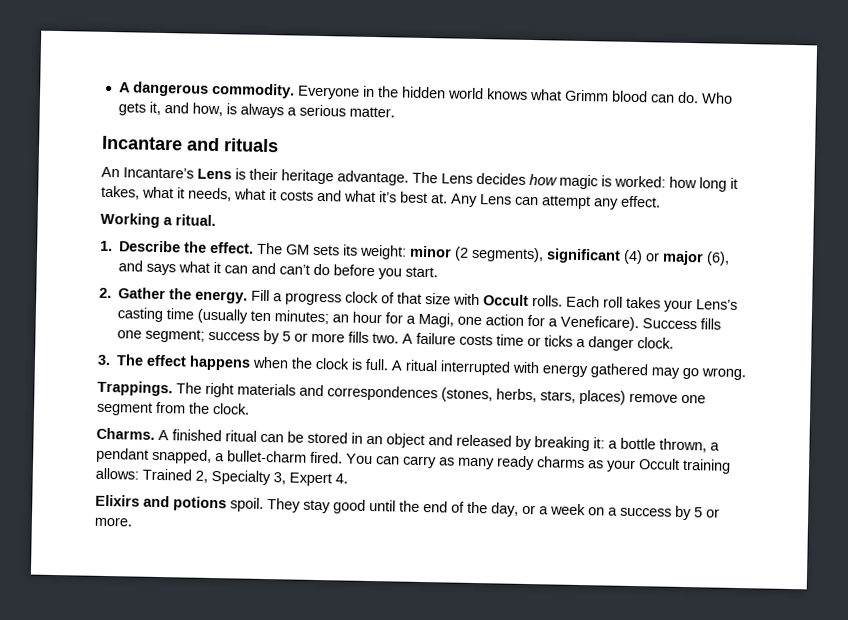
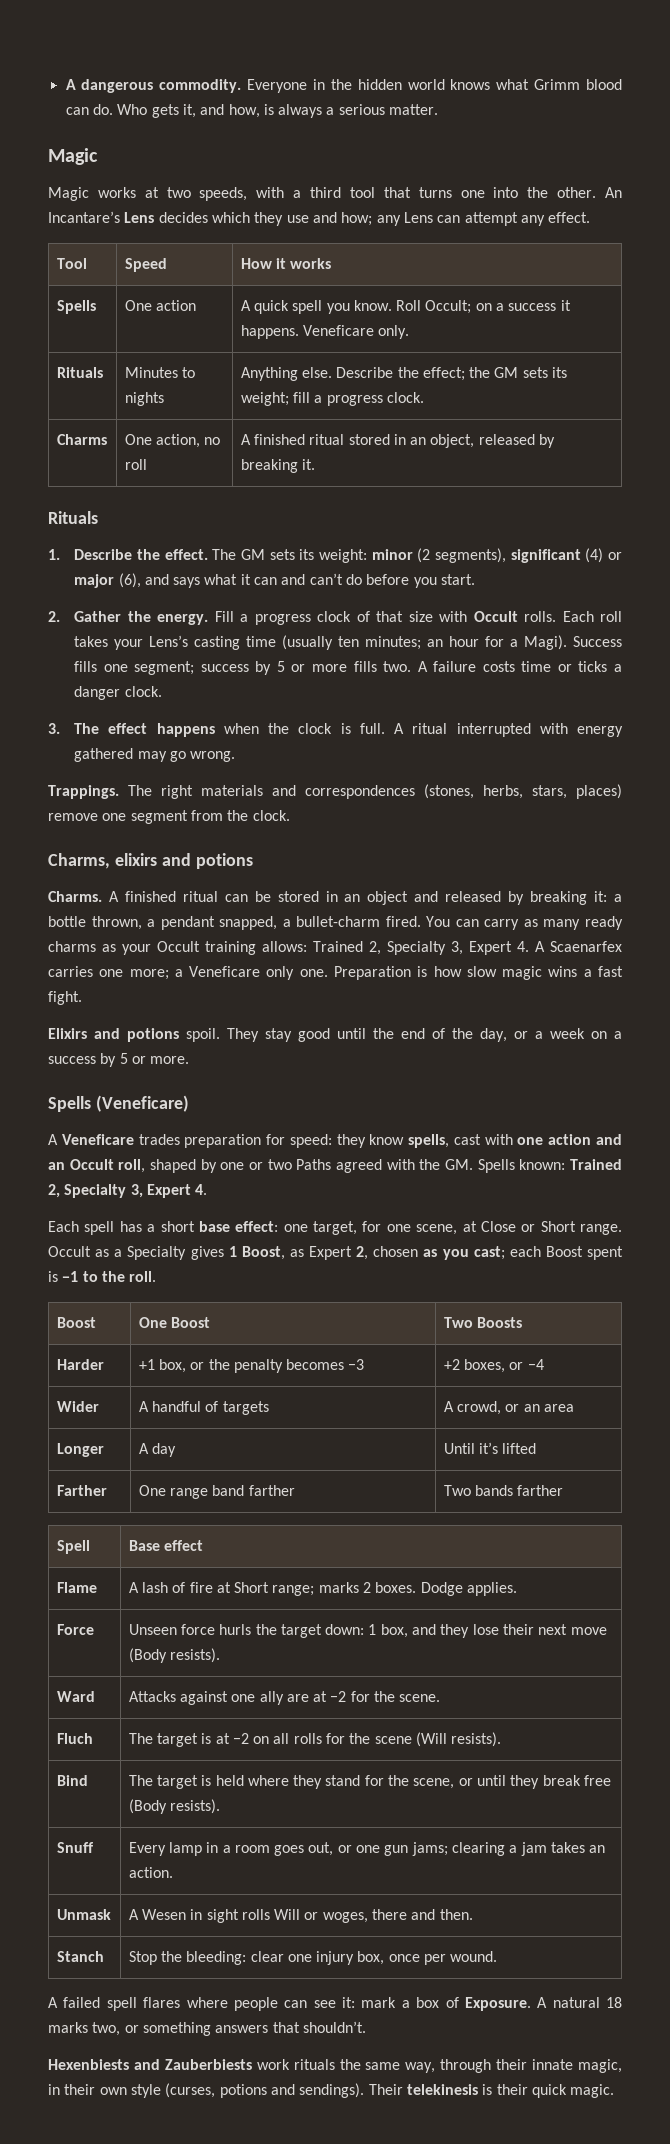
[102,135,279,153] [101,166,738,192] [101,185,478,207] Incantare and rituals // An Incantare’s Lens is their heritage advantage. The Lens decides how magic is worked: how long it takes, what it needs, what it costs and what it’s best at. Any -> [48,148,98,165] [48,187,623,201] [48,211,401,226] Magic // Magic works at two speeds, with a third tool that turns one into the other. An Incantare’s Lens decides which they use and how; any
[100,212,216,228] // Working a ritual. -> [56,258,87,269] [124,258,167,272] [240,258,332,269] [56,300,96,314] [124,300,196,311] [240,300,571,314] [240,325,410,339] [56,367,103,378] [124,367,195,378] [124,392,164,406] [240,367,568,381] [240,392,424,406] [56,434,107,445] [124,434,221,448] [124,459,147,470] [240,434,556,448] [240,459,315,473] [48,511,98,524] // Tool | Speed | How it works // Spells | One action | A quick spell you know. Roll Occult; on a success it happens. Veneficare only. // Rituals | Minutes to nights | Anything else. Describe the effect; the GM sets its weight; fill a progress clock. // Charms | One action, no roll | A finished ritual stored in an object, released by breaking it. // Rituals
[418,312,640,332] Magi, one action for a Veneficare). -> [524,635,568,650] Magi).
(250, 409) none -> [48,853,253,869] // Charms, elixirs and potions
(348, 478) none -> [535,941,622,952] [48,966,623,980] [48,991,82,1005] A Scaenarfex carries one more; a Veneficare only one. Preparation is how slow magic wins a fast fight.
(133, 521) none -> [48,1095,189,1112] [48,1134,622,1148] [48,1159,622,1173] [48,1184,208,1198] [48,1221,622,1235] [48,1246,623,1260] [48,1271,157,1282] [56,1317,96,1328] [138,1317,210,1328] [443,1317,522,1328] [56,1359,104,1370] [138,1359,365,1373] [443,1359,544,1373] [56,1401,99,1412] [138,1401,269,1415] [443,1401,574,1415] [56,1443,104,1457] [138,1443,176,1457] [443,1442,537,1454] [56,1485,107,1496] [138,1485,295,1499] [443,1485,564,1496] [56,1540,90,1554] [128,1540,203,1551] [56,1582,97,1593] [128,1582,518,1596] [56,1624,94,1635] [128,1624,607,1638] [128,1648,220,1663] [56,1691,95,1702] [128,1691,441,1705] [56,1733,93,1744] [128,1732,502,1747] [56,1775,88,1786] [128,1775,612,1789] [128,1799,220,1814] [56,1842,94,1853] [128,1842,606,1856] [128,1867,173,1878] [56,1909,111,1920] [128,1909,473,1923] [56,1951,104,1962] [128,1951,498,1965] [48,1997,622,2011] [48,2021,366,2036] [48,2059,623,2073] [48,2083,615,2098] // Spells (Veneficare) // A Veneficare trades preparation for speed: they know spells, cast with one action and an Occult roll, shaped by one or two Paths agreed with the GM. Spells known: Trained 2, Specialty 3, Expert 4. // Each spell has a short base effect: one target, for one scene, at Close or Short range. Occult as a Specialty gives 1 Boost, as Expert 2, chosen as you cast; each Boost spent is −1 to the roll. // Boost | One Boost | Two Boosts // Harder | +1 box, or the penalty becomes −3 | +2 boxes, or −4 // Wider | A handful of targets | A crowd, or an area // Longer | A day | Until it’s lifted // Farther | One range band farther | Two bands farther // Spell | Base effect // Flame | A lash of fire at Short range; marks 2 boxes. Dodge applies. // Force | Unseen force hurls the target down: 1 box, and they lose their next move (Body resists). // Ward | Attacks against one ally are at −2 for the scene. // Fluch | The target is at −2 on all rolls for the scene (Will resists). // Bind | The target is held where they stand for the scene, or until they break free (Body resists). // Snuff | Every lamp in a room goes out, or one gun jams; clearing a jam takes an action. // Unmask | A Wesen in sight rolls Will or woges, there and then. // Stanch | Stop the bleeding: clear one injury box, once per wound. // A failed spell flares where people can see it: mark a box of Exposure. A natural 18 marks two, or something answers that shouldn’t. // Hexenbiests and Zauberbiests work rituals the same way, through their innate magic, in their own style (curses, potions and sendings). Their telekinesis is their quick magic.

